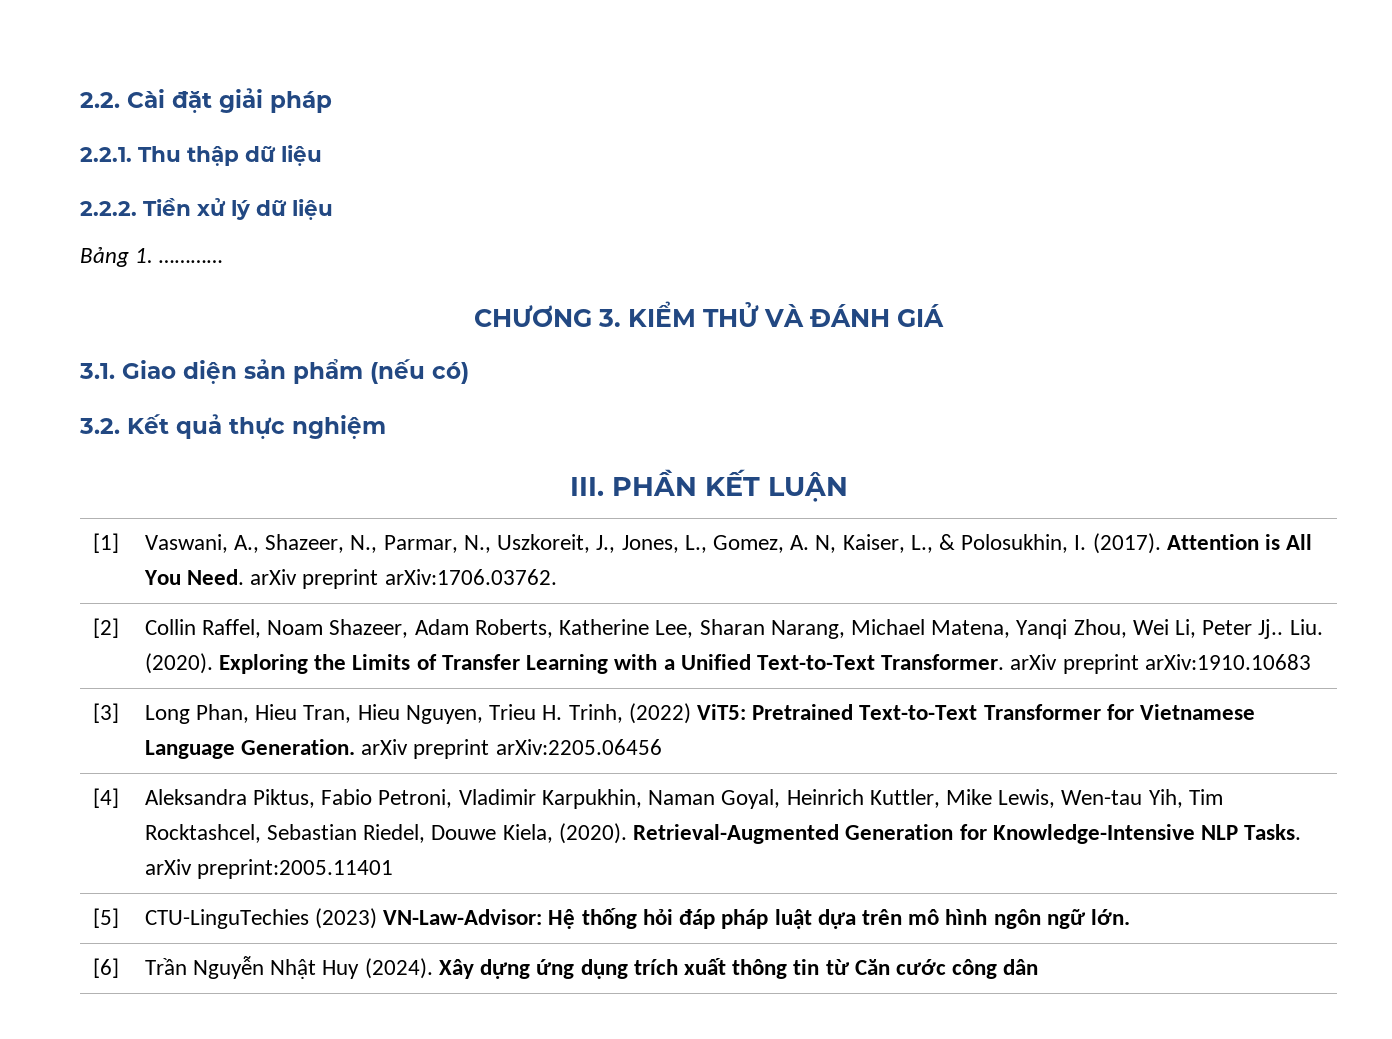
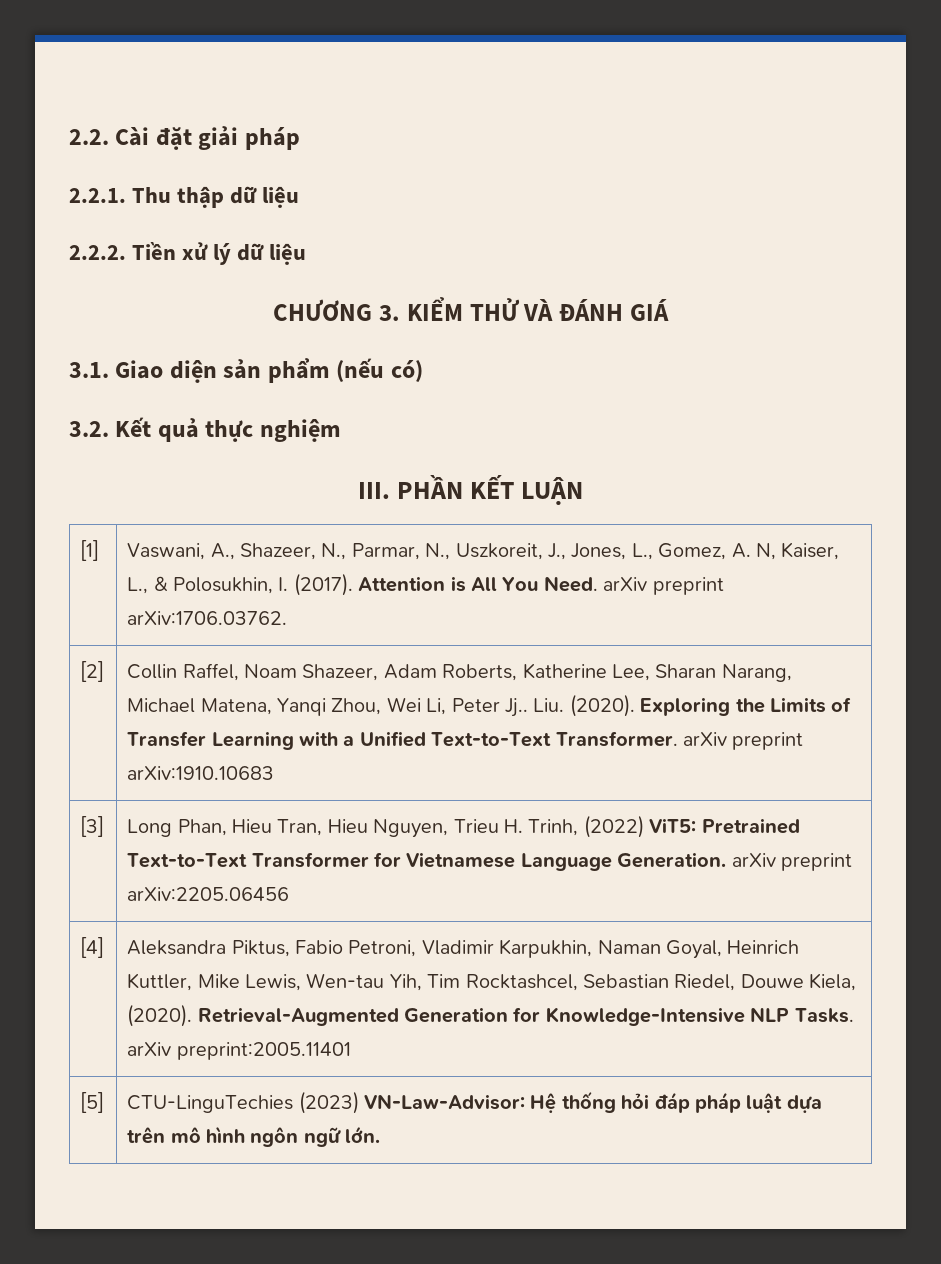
[80,247,224,267] // Bảng 1. ………… -> (307, 254) none
[92,958,119,978] [144,956,1039,979] // [6] | Trần Nguyễn Nhật Huy (2024). Xây dựng ứng dụng trích xuất thông tin từ Căn cước công dân -> (381, 1134) none

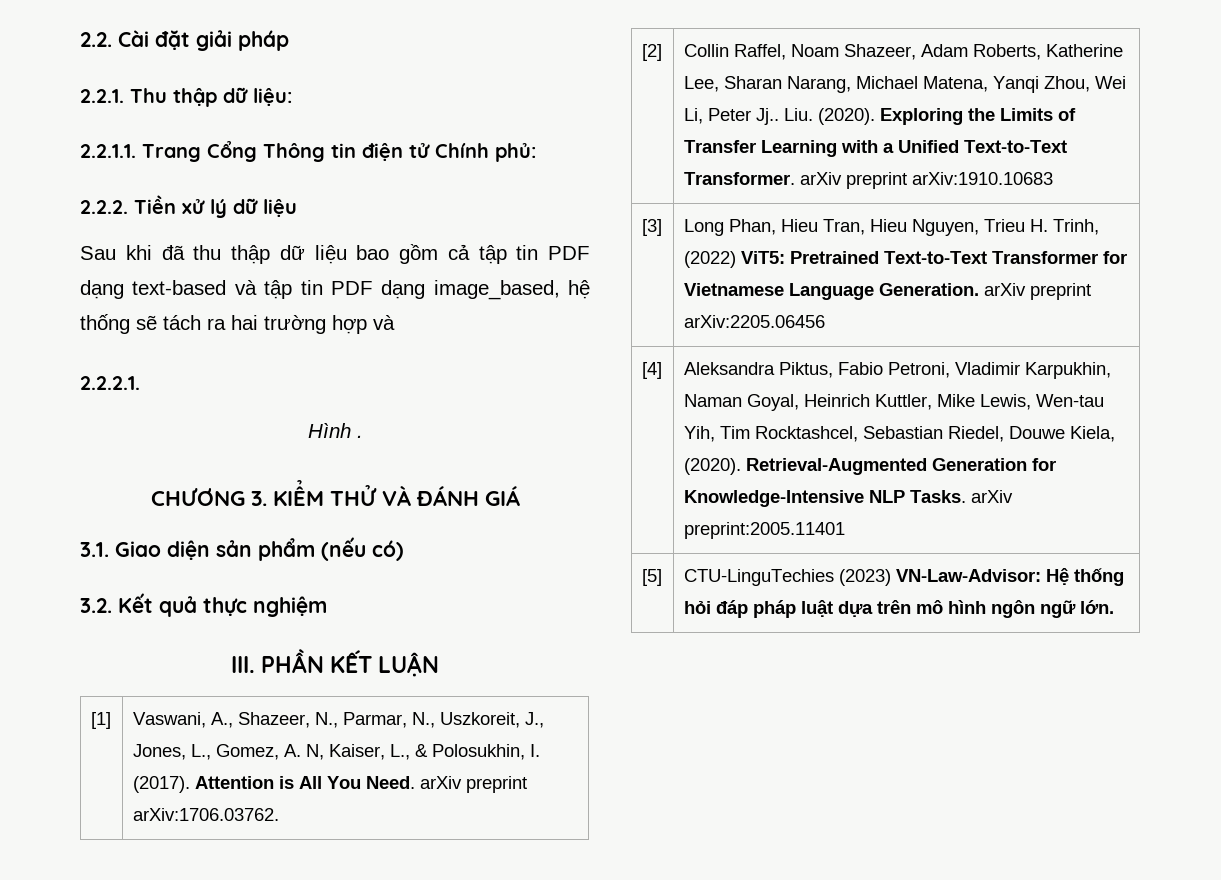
[262,186,300,208] liệu -> [253,88,292,106] [80,141,536,162] liệu: // 2.2.1.1. Trang Cổng Thông tin điện tử Chính phủ:
(307, 254) none -> [80,244,590,264] [80,280,590,300] [80,314,395,334] [80,376,140,390] [307,423,363,438] // Sau khi đã thu thập dữ liệu bao gồm cả tập tin PDF dạng text-based và tập tin PDF dạng image_based, hệ thống sẽ tách ra hai trường hợp và // 2.2.2.1. // Hình .

